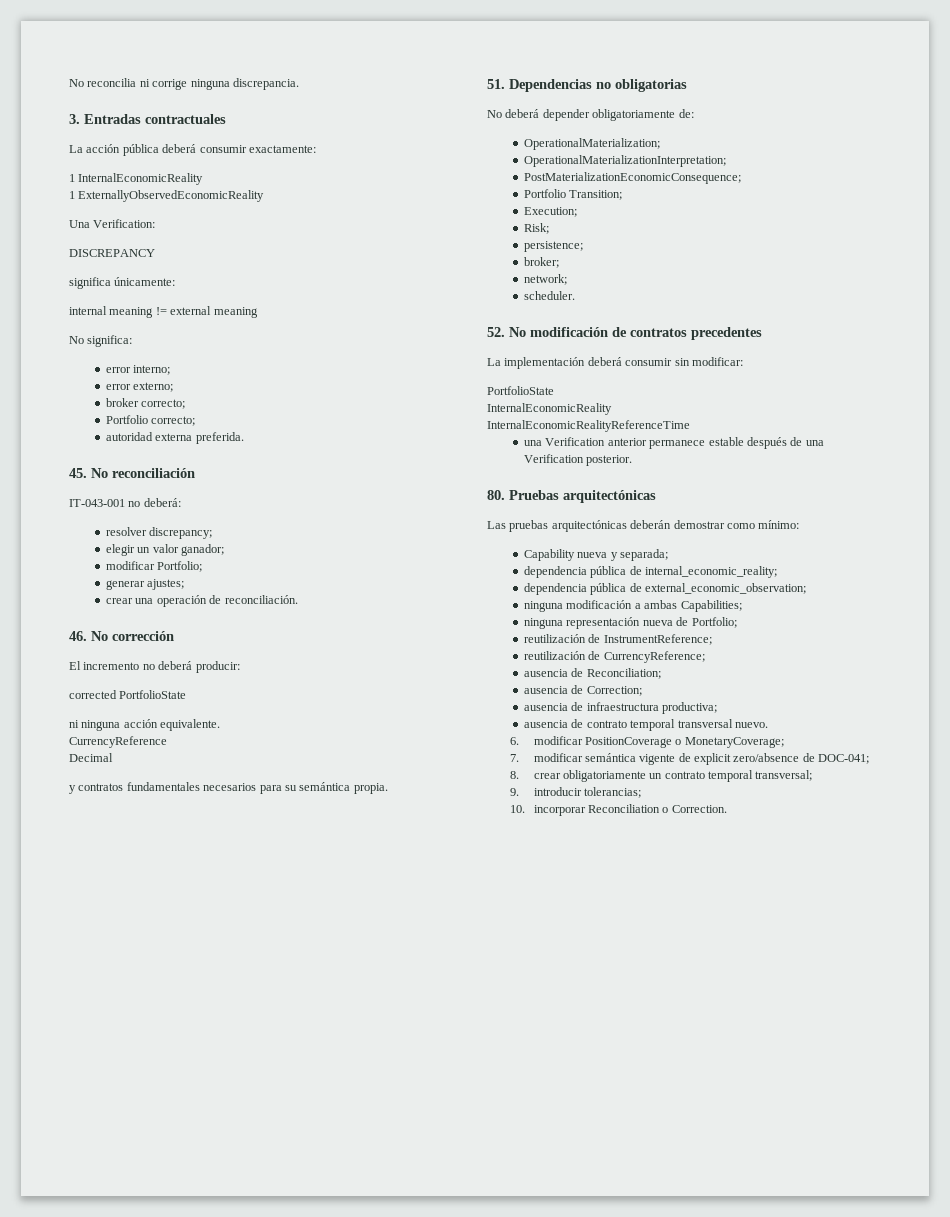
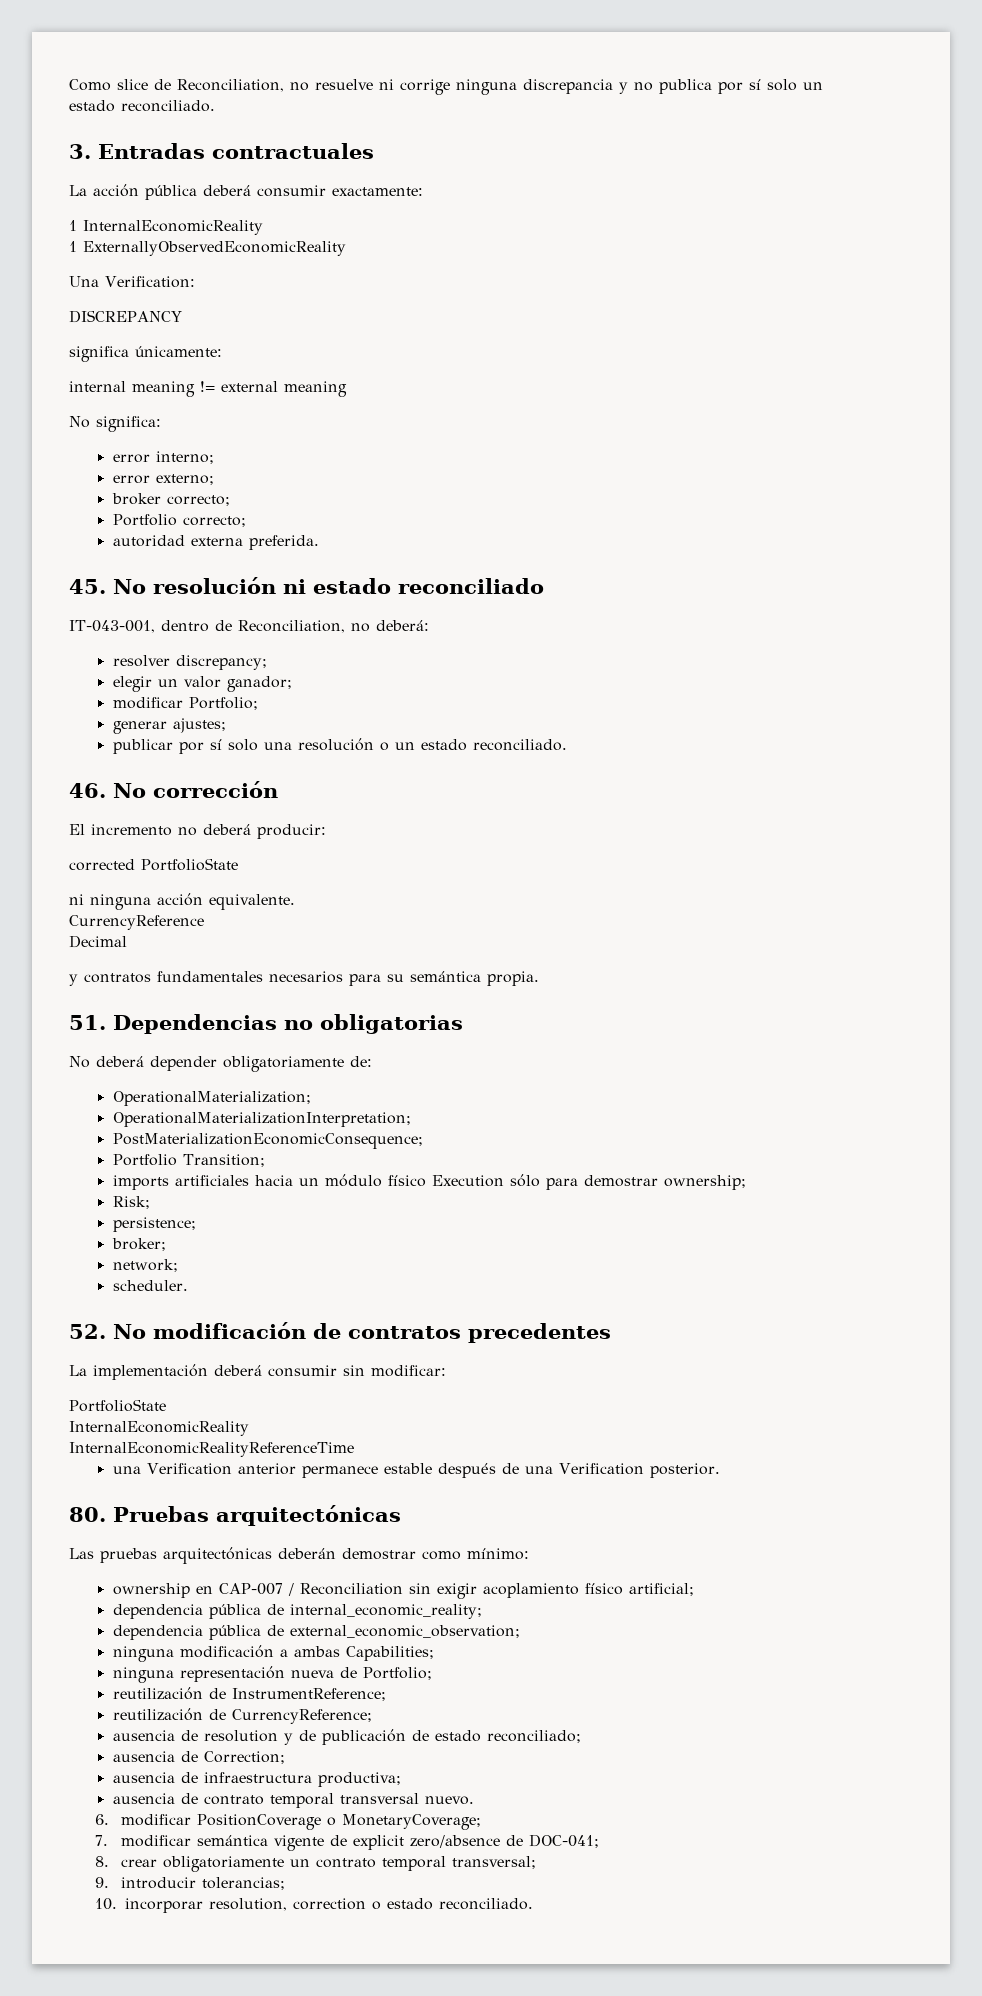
[69,78,299,90] No reconcilia ni corrige ninguna discrepancia. -> [69,79,823,95] [69,100,215,112] Como slice de Reconciliation, no resuelve ni corrige ninguna discrepancia y no publica por sí solo un estado reconciliado.
[112,468,195,478] [69,499,125,507] reconciliación // IT-043-001 -> [153,577,544,594] [69,620,345,633] resolución ni estado reconciliado // IT-043-001, dentro de Reconciliation,
[105,595,298,607] crear una operación de reconciliación. -> [112,738,567,754] publicar por sí solo una resolución o un estado reconciliado.
[523,207,577,217] Execution; -> [112,1174,746,1190] imports artificiales hacia un módulo físico Execution sólo para demostrar ownership;
[523,549,669,561] Capability nueva y separada; -> [112,1583,694,1599] ownership en CAP-007 / Reconciliation sin exigir acoplamiento físico artificial;
[586,668,661,679] Reconciliation; -> [203,1729,581,1745] resolution y de publicación de estado reconciliado;
[587,804,727,813] Reconciliation o Correction. -> [209,1898,534,1911] resolution, correction o estado reconciliado.

